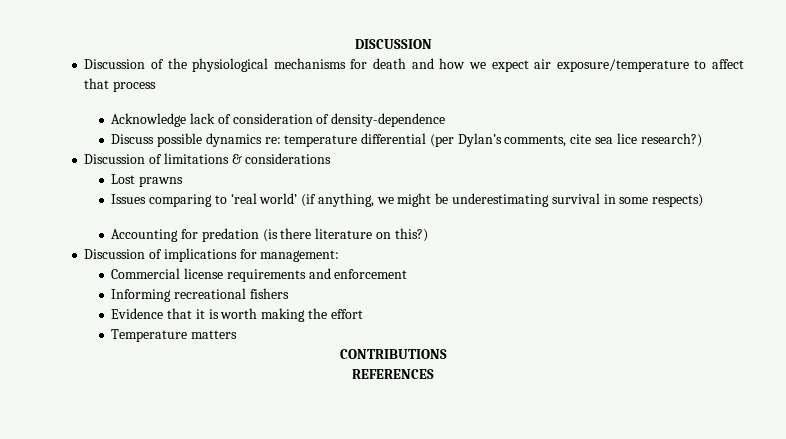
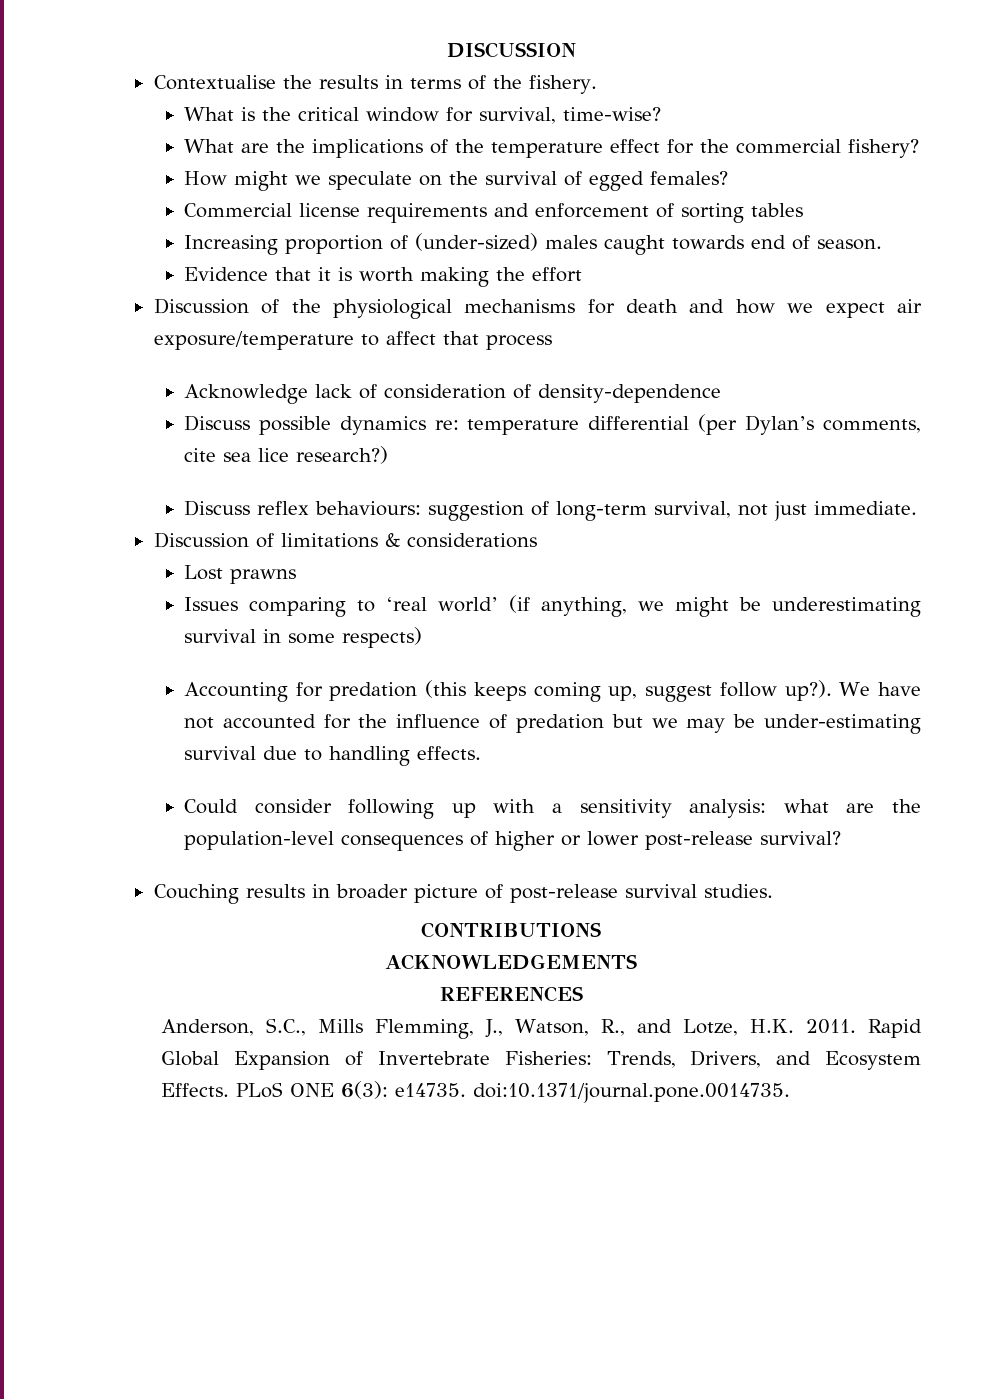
(432, 44) none -> [153,75,597,94] [183,107,661,124] [183,139,919,158] [183,171,728,191] [183,203,803,223] [183,233,882,255] [183,267,582,287] // Contextualise the results in terms of the fishery. // What is the critical window for survival, time-wise? // What are the implications of the temperature effect for the commercial fishery? // How might we speculate on the survival of egged females? // Commercial license requirements and enforcement of sorting tables // Increasing proportion of (under-sized) males caught towards end of season. // Evidence that it is worth making the effort
(702, 140) none -> [183,500,917,521] // Discuss reflex behaviours: suggestion of long-term survival, not just immediate.
[262,228,428,242] [84,248,340,262] [111,268,408,282] [111,288,289,302] [111,308,363,322] [111,329,237,342] (is there literature on this?) // Discussion of implications for management: // Commercial license requirements and enforcement // Informing recreational fishers // Evidence that it is worth making the effort // Temperature matters -> [425,680,922,702] [183,714,921,734] [183,746,481,766] [183,799,922,819] [183,831,841,851] [153,884,773,904] (this keeps coming up, suggest follow up?). We have not accounted for the influence of predation but we may be under-estimating survival due to handling effects. // Could consider following up with a sensitivity analysis: what are the population-level consequences of higher or lower post-release survival? // Couching results in broader picture of post-release survival studies.
(447, 354) none -> [385,954,637,970] // ACKNOWLEDGEMENTS
(434, 374) none -> [161,1018,923,1039] [161,1050,921,1070] [161,1081,791,1103] // Anderson, S.C., Mills Flemming, J., Watson, R., and Lotze, H.K. 2011. Rapid Global Expansion of Invertebrate Fisheries: Trends, Drivers, and Ecosystem Effects. PLoS ONE 6(3): e14735. doi:10.1371/journal.pone.0014735.

